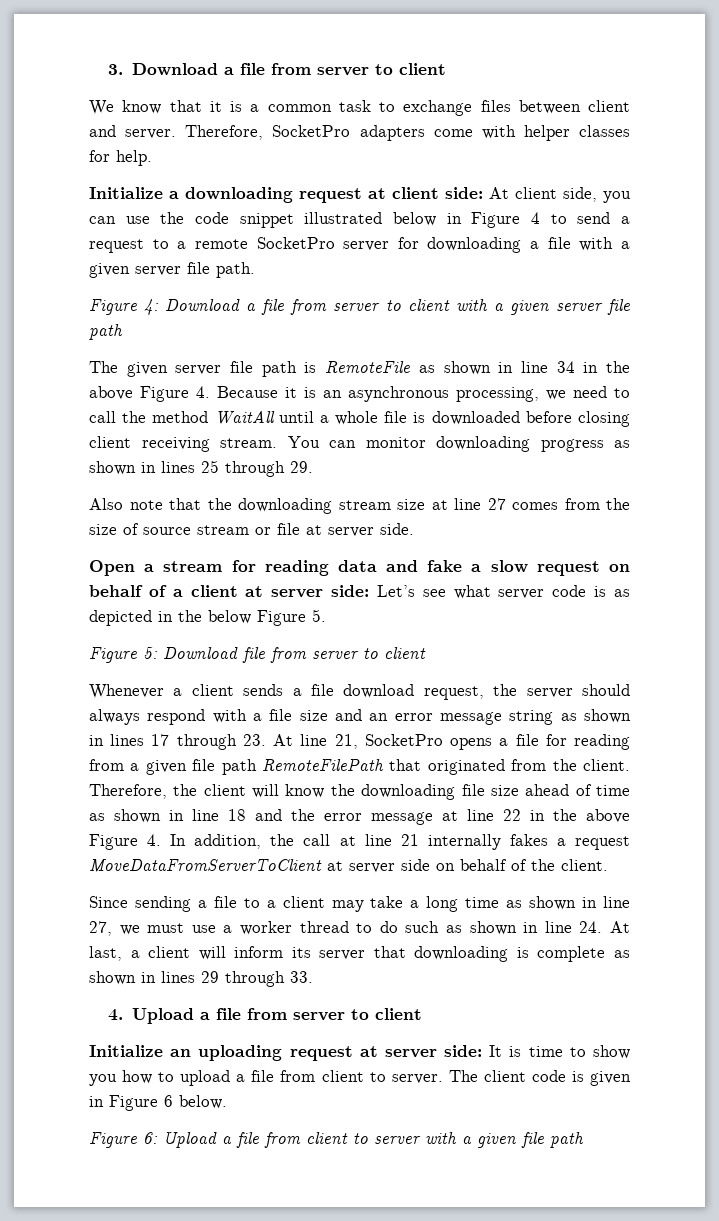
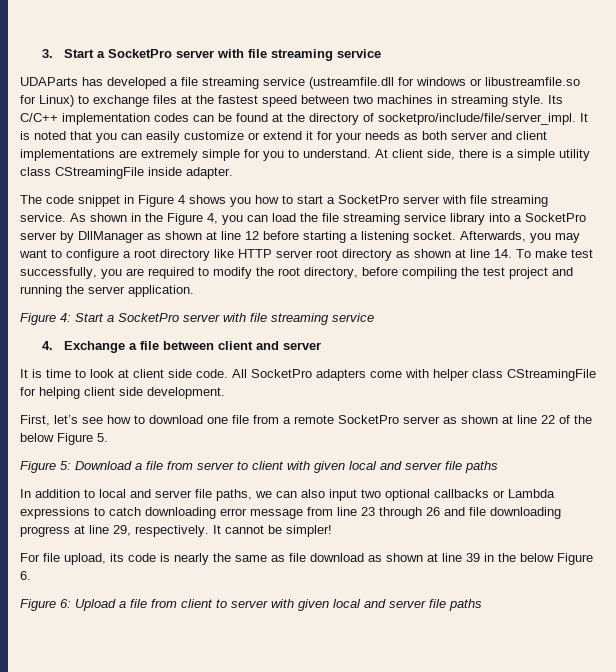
[131,63,446,76] [89,100,630,116] [89,125,264,140] Download a file from server to client // We know that it is a common task to exchange files between client and server. Therefore, -> [63,49,381,61] [20,77,580,89] [20,95,563,107] [20,113,588,125] [20,131,547,143] [20,149,590,161] [20,167,233,179] [20,195,548,207] [20,213,586,225] [20,231,580,243] [19,249,593,261] [20,267,573,279] [20,285,194,297] [20,313,374,325] [41,341,321,353] [20,369,247,378] Start a SocketPro server with file streaming service // UDAParts has developed a file streaming service (ustreamfile.dll for windows or libustreamfile.so for Linux) to exchange files at the fastest speed between two machines in streaming style. Its C/C++ implementation codes can be found at the directory of socketpro/include/file/server_impl. It is noted that you can easily customize or extend it for your needs as both server and client implementations are extremely simple for you to understand. At client side, there is a simple utility class CStreamingFile inside adapter. // The code snippet in Figure 4 shows you how to start a SocketPro server with file streaming service. As shown in the Figure 4, you can load the file streaming service library into a SocketPro server by DllManager as shown at line 12 before starting a listening socket. Afterwards, you may want to configure a root directory like HTTP server root directory as shown at line 14. To make test successfully, you are required to modify the root directory, before compiling the test project and running the server application. // Figure 4: Start a SocketPro server with file streaming service // 4. Exchange a file between client and server // It is time to look at client side code. All
[579,125,630,137] [89,150,152,166] [89,187,631,203] [89,212,631,228] [89,237,630,253] [89,262,255,278] [89,299,160,315] classes for help. // Initialize a downloading request at client side: At client side, you can use the code snippet illustrated below in Figure 4 to send a request to a remote SocketPro server for downloading a file with a given server file path. // Figure 4: -> [472,369,596,381] [20,387,225,399] [20,415,592,426] [20,433,108,445] [20,461,71,473] class CStreamingFile for helping client side development. // First, let’s see how to download one file from a remote SocketPro server as shown at line 22 of the below Figure 5. // Figure 5:
[493,299,631,315] [89,324,123,340] [89,361,630,377] [89,386,630,402] [89,411,630,427] [89,436,630,452] [89,460,313,477] [89,498,630,514] [89,523,414,537] [89,560,630,576] [89,585,630,599] [89,609,326,626] [89,647,426,663] [89,684,630,700] [89,709,631,725] [89,734,630,750] [89,759,630,775] [89,784,631,800] [89,809,630,825] [89,834,630,850] [89,859,608,873] [89,896,630,912] [89,921,631,936] [89,946,630,962] [89,971,313,987] [108,1008,422,1024] [89,1045,630,1061] [89,1070,631,1086] [89,1095,227,1111] a given server file path // The given server file path is RemoteFile as shown in line 34 in the above Figure 4. Because it is an asynchronous processing, we need to call the method WaitAll until a whole file is downloaded before closing client receiving stream. You can monitor downloading progress as shown in lines 25 through 29. // Also note that the downloading stream size at line 27 comes from the size of source stream or file at server side. // Open a stream for reading data and fake a slow request on behalf of a client at server side: Let’s see what server code is as depicted in the below Figure 5. // Figure 5: Download file from server to client // Whenever a client sends a file download request, the server should always respond with a file size and an error message string as shown in lines 17 through 23. At line 21, SocketPro opens a file for reading from a given file path RemoteFilePath that originated from the client. Therefore, the client will know the downloading file size ahead of time as shown in line 18 and the error message at line 22 in the above Figure 4. In addition, the call at line 21 internally fakes a request MoveDataFromServerToClient at server side on behalf of the client. // Since sending a file to a client may take a long time as shown in line 27, we must use a worker thread to do such as shown in line 24. At last, a client will inform its server that downloading is complete as shown in lines 29 through 33. // 4. Upload a file from server to client // Initialize an uploading request at server side: It is time to show you how to upload a file from client to server. The client code is given in Figure 6 below. -> [314,461,498,473] [20,489,555,501] [20,507,561,519] [20,525,332,537] [20,553,593,565] [20,571,31,580] given local and server file paths // In addition to local and server file paths, we can also input two optional callbacks or Lambda expressions to catch downloading error message from line 23 through 26 and file downloading progress at line 29, respectively. It cannot be simpler! // For file upload, its code is nearly the same as file download as shown at line 39 in the below Figure 6.
[462,1132,584,1148] a given file path -> [298,599,482,611] given local and server file paths

